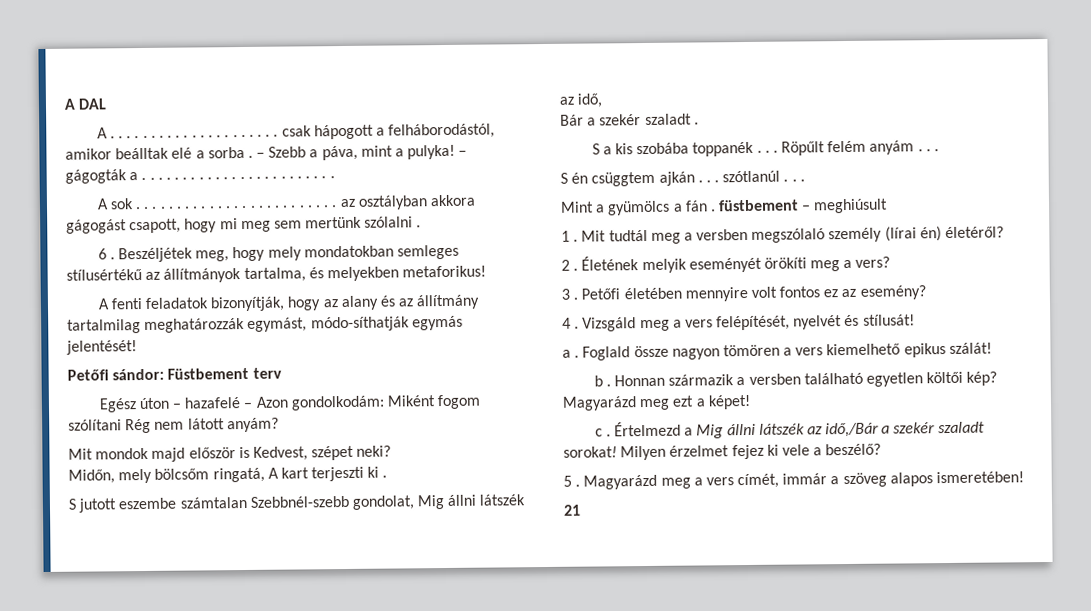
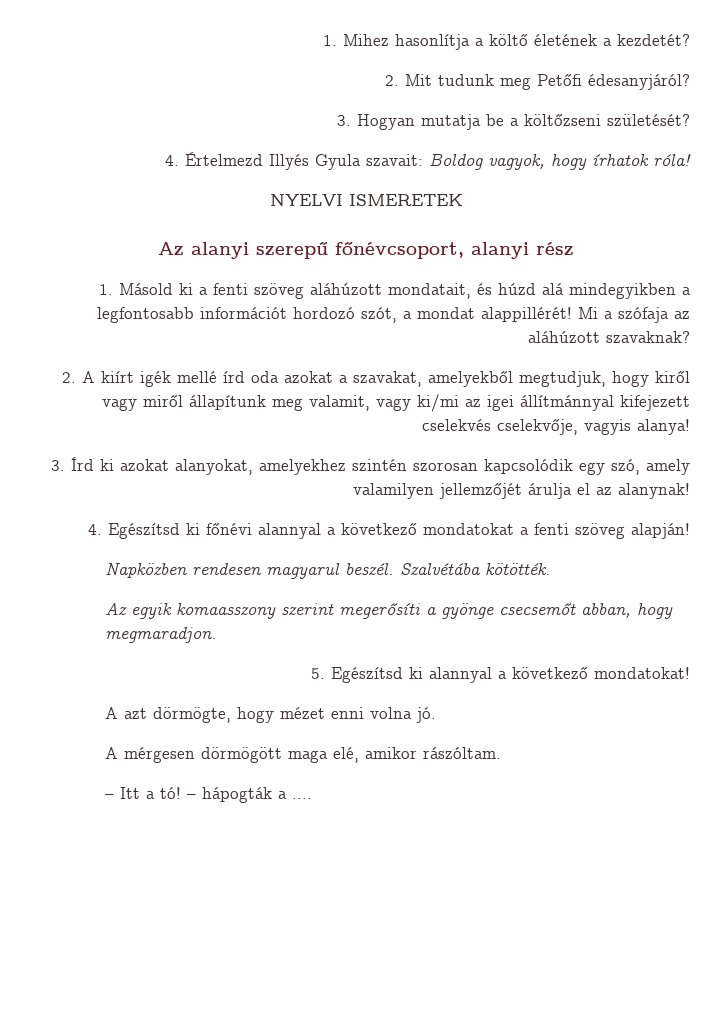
[64,98,108,110] [96,123,496,140] [65,144,468,161] [65,169,335,184] [96,194,476,210] [66,216,422,234] [97,244,459,263] [66,265,487,283] [97,294,481,312] [67,315,463,334] [66,340,137,355] [67,367,282,381] [98,394,482,413] [68,417,279,434] [68,445,392,462] [68,466,388,484] [68,494,526,513] [559,93,604,108] [560,113,699,126] [591,140,939,157] [560,170,805,187] [560,198,889,216] [561,226,1005,244] [561,256,891,274] [561,285,926,302] [562,314,915,332] [562,342,992,361] [593,371,998,387] [562,394,751,411] [594,421,985,439] [563,443,882,461] [563,471,1025,490] [563,504,581,516] A DAL // A . . . . . . . . . . . . . . . . . . . . . csak hápogott a felháborodástól, amikor beálltak elé a sorba . – Szebb a páva, mint a pulyka! – gágogták a . . . . . . . . . . . . . . . . . . . . . . . . // A sok . . . . . . . . . . . . . . . . . . . . . . . . . az osztályban akkora gágogást csapott, hogy mi meg sem mertünk szólalni . // 6 . Beszéljétek meg, hogy mely mondatokban semleges stílusértékű az állítmányok tartalma, és melyekben metaforikus! // A fenti feladatok bizonyítják, hogy az alany és az állítmány tartalmilag meghatározzák egymást, módo-síthatják egymás jelentését! // Petőfi sándor: Füstbement terv // Egész úton – hazafelé – Azon gondolkodám: Miként fogom szólítani Rég nem látott anyám? // Mit mondok majd először is Kedvest, szépet neki? // Midőn, mely bölcsőm ringatá, A kart terjeszti ki . // S jutott eszembe számtalan Szebbnél-szebb gondolat, Mig állni látszék az idő, // Bár a szekér szaladt . // S a kis szobába toppanék . . . Röpűlt felém anyám . . . // S én csüggtem ajkán . . . szótlanúl . . . // Mint a gyümölcs a fán . füstbement – meghiúsult // 1 . Mit tudtál meg a versben megszólaló személy (lírai én) életéről? // 2 . Életének melyik eseményét örökíti meg a vers? // 3 . Petőfi életében mennyire volt fontos ez az esemény? // 4 . Vizsgáld meg a vers felépítését, nyelvét és stílusát! // a . Foglald össze nagyon tömören a vers kiemelhető epikus szálát! // b . Honnan származik a versben található egyetlen költői kép? Magyarázd meg ezt a képet! // c . Értelmezd a Mig állni látszék az idő,/Bár a szekér szaladt sorokat! Milyen érzelmet fejez ki vele a beszélő? // 5 . Magyarázd meg a vers címét, immár a szöveg alapos ismeretében! // 21 -> [323,34,690,50] [385,74,690,90] [337,114,690,130] [165,152,691,170] [269,194,463,206] [158,242,574,259] [99,283,691,299] [97,307,690,323] [528,331,690,343] [62,371,690,387] [102,394,690,412] [422,419,690,435] [51,457,690,475] [353,483,690,499] [88,523,690,539] [104,562,551,579] [104,603,673,619] [104,627,217,643] [311,667,690,683] [104,707,436,723] [104,747,501,763] [104,787,312,803] 1. Mihez hasonlítja a költő életének a kezdetét? // 2. Mit tudunk meg Petőfi édesanyjáról? // 3. Hogyan mutatja be a költőzseni születését? // 4. Értelmezd Illyés Gyula szavait: Boldog vagyok, hogy írhatok róla! // NYELVI ISMERETEK // Az alanyi szerepű főnévcsoport, alanyi rész // 1. Másold ki a fenti szöveg aláhúzott mondatait, és húzd alá mindegyikben a legfontosabb információt hordozó szót, a mondat alappillérét! Mi a szófaja az aláhúzott szavaknak? // 2. A kiírt igék mellé írd oda azokat a szavakat, amelyekből megtudjuk, hogy kiről vagy miről állapítunk meg valamit, vagy ki/mi az igei állítmánnyal kifejezett cselekvés cselekvője, vagyis alanya! // 3. Írd ki azokat alanyokat, amelyekhez szintén szorosan kapcsolódik egy szó, amely valamilyen jellemzőjét árulja el az alanynak! // 4. Egészítsd ki főnévi alannyal a következő mondatokat a fenti szöveg alapján! // Napközben rendesen magyarul beszél. Szalvétába kötötték. // Az egyik komaasszony szerint megerősíti a gyönge csecsemőt abban, hogy megmaradjon. // 5. Egészítsd ki alannyal a következő mondatokat! // A azt dörmögte, hogy mézet enni volna jó. // A mérgesen dörmögött maga elé, amikor rászóltam. // – Itt a tó! – hápogták a ....

